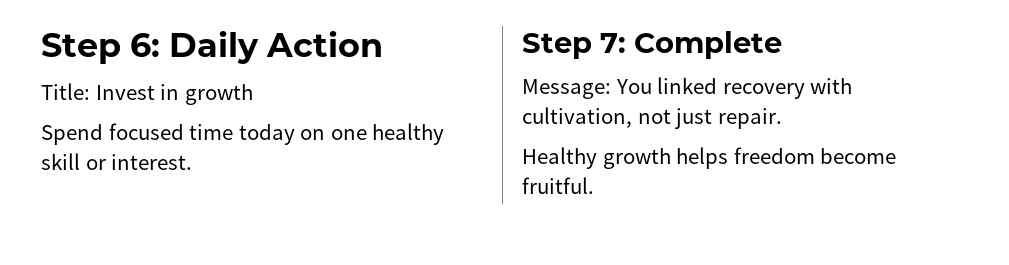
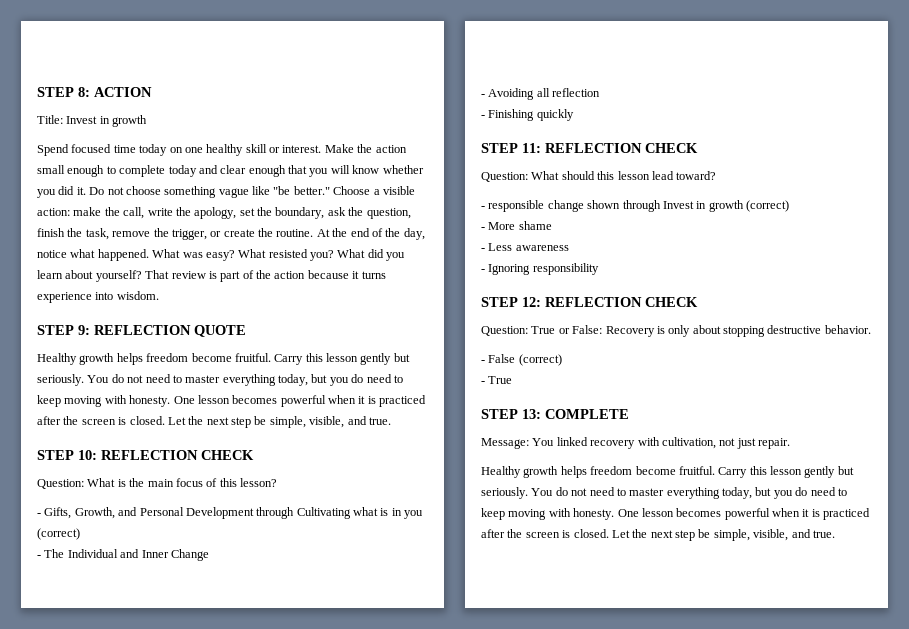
[41,31,384,64] Step 6: Daily Action -> [37,87,152,97] STEP 8: ACTION
[522,31,782,59] // Step 7: Complete -> [324,144,407,153] [37,165,424,177] [37,186,415,198] [37,207,411,219] [37,228,425,240] [37,249,406,261] [37,270,386,282] [37,291,159,303] [37,325,246,337] [37,353,410,365] [37,374,403,386] [37,395,427,407] [37,416,391,428] [37,450,254,460] [37,478,277,489] [37,507,424,519] [37,528,80,540] [37,549,209,561] [481,88,601,100] [481,109,574,121] [481,143,698,153] [481,171,717,182] [481,200,789,212] [481,221,552,230] [481,243,569,251] [481,263,599,275] [481,297,698,307] [481,325,871,337] [481,354,562,366] [481,376,513,384] [481,409,629,419] Make the action small enough to complete today and clear enough that you will know whether you did it. Do not choose something vague like "be better." Choose a visible action: make the call, write the apology, set the boundary, ask the question, finish the task, remove the trigger, or create the routine. At the end of the day, notice what happened. What was easy? What resisted you? What did you learn about yourself? That review is part of the action because it turns experience into wisdom. // STEP 9: REFLECTION QUOTE // Healthy growth helps freedom become fruitful. Carry this lesson gently but seriously. You do not need to master everything today, but you do need to keep moving with honesty. One lesson becomes powerful when it is practiced after the screen is closed. Let the next step be simple, visible, and true. // STEP 10: REFLECTION CHECK // Question: What is the main focus of this lesson? // - Gifts, Growth, and Personal Development through Cultivating what is in you (correct) // - The Individual and Inner Change // - Avoiding all reflection // - Finishing quickly // STEP 11: REFLECTION CHECK // Question: What should this lesson lead toward? // - responsible change shown through Invest in growth (correct) // - More shame // - Less awareness // - Ignoring responsibility // STEP 12: REFLECTION CHECK // Question: True or False: Recovery is only about stopping destructive behavior. // - False (correct) // - True // STEP 13: COMPLETE
(594, 185) none -> [718,466,854,478] [481,487,847,499] [481,508,871,520] [481,529,835,541] Carry this lesson gently but seriously. You do not need to master everything today, but you do need to keep moving with honesty. One lesson becomes powerful when it is practiced after the screen is closed. Let the next step be simple, visible, and true.

